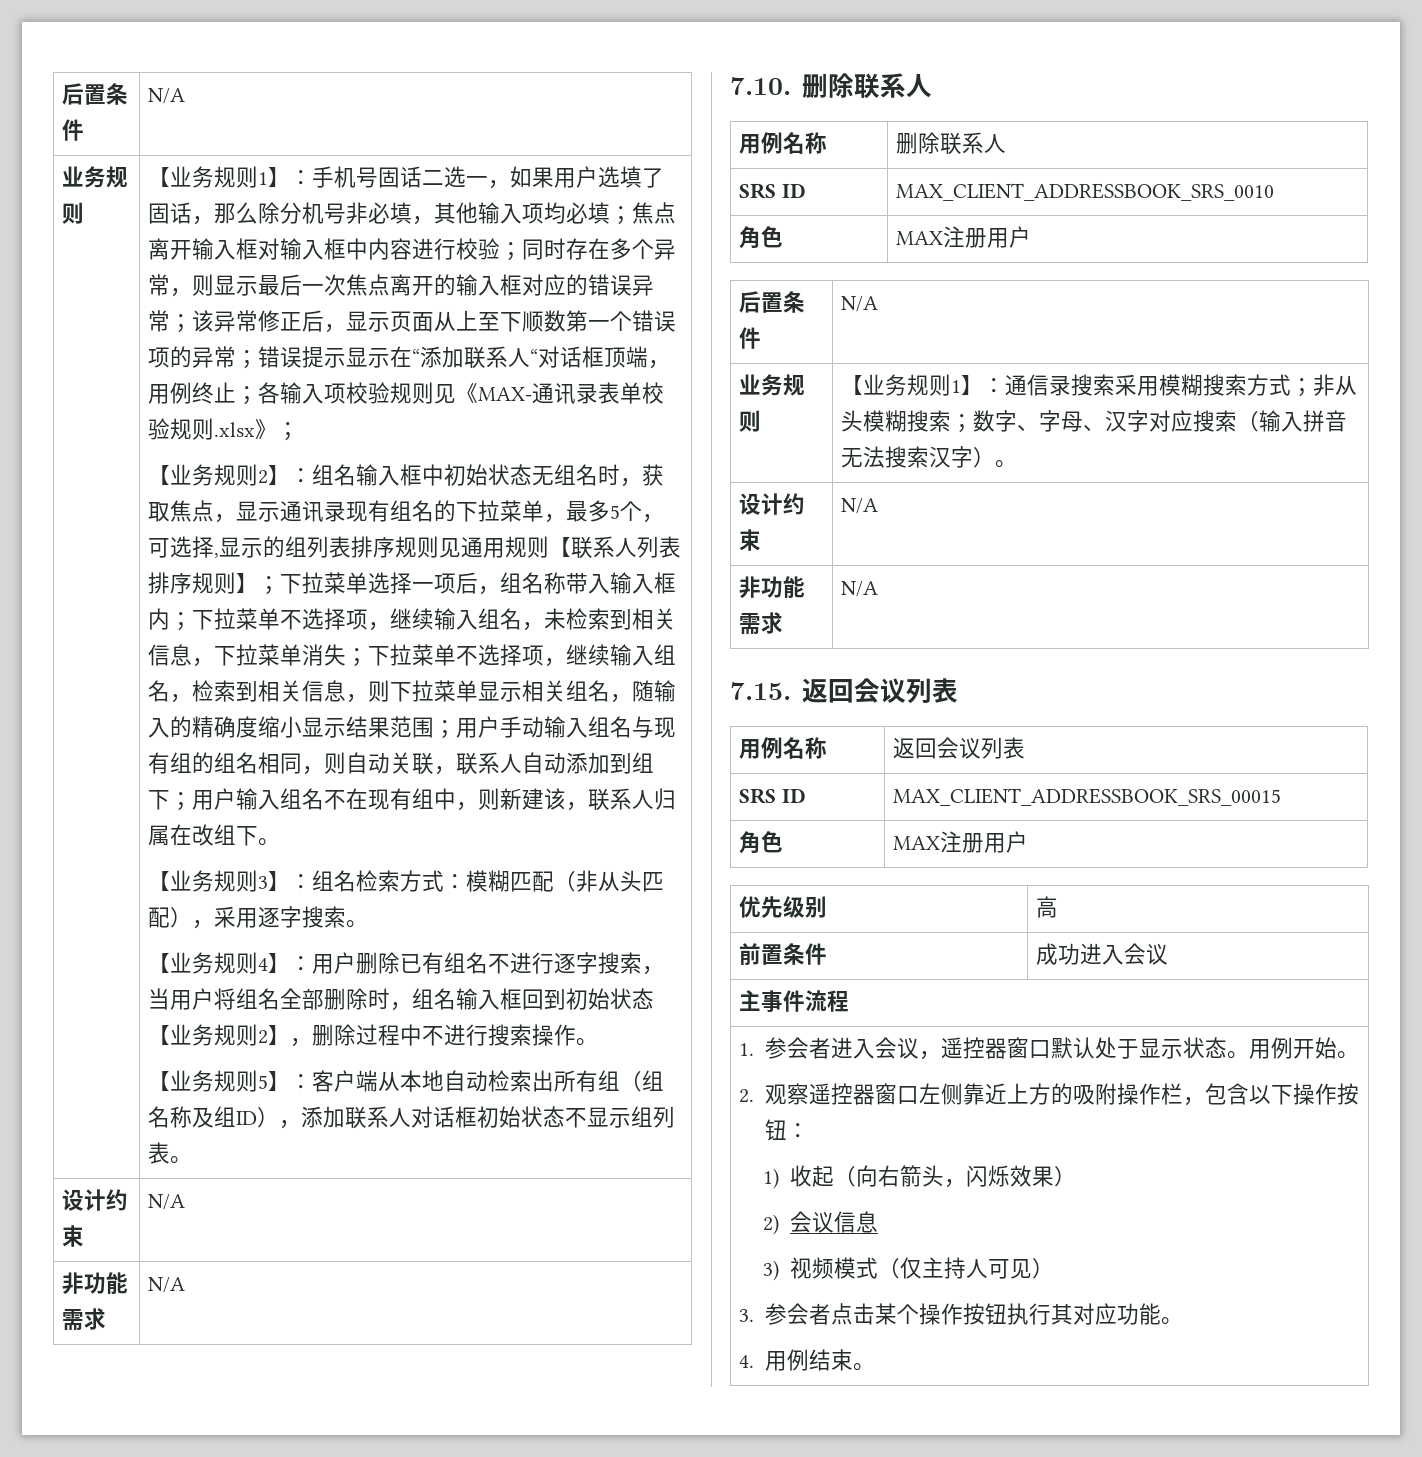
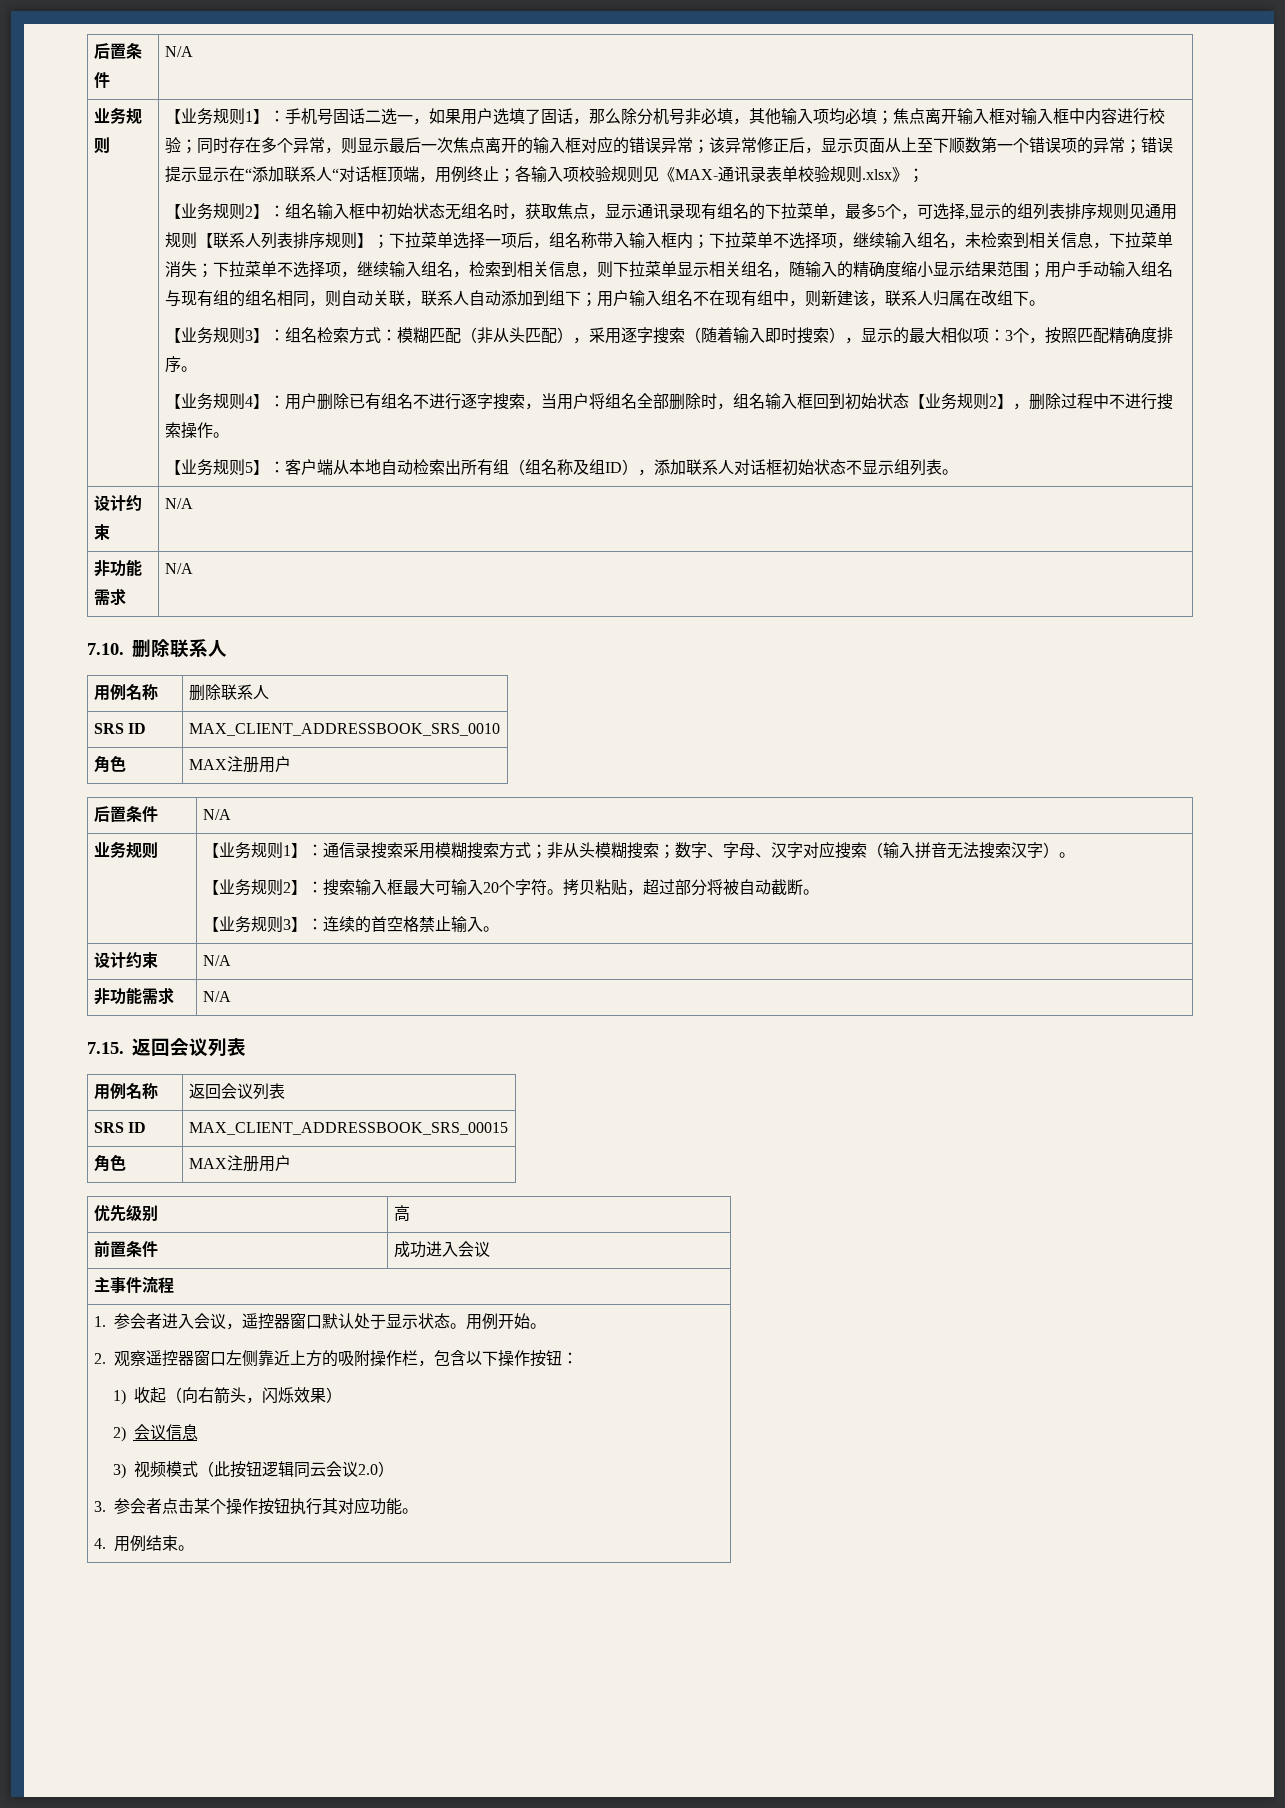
(347, 917) none -> [684,327,1173,344] [164,356,181,373] （随着输入即时搜索），显示的最大相似项：3个，按照匹配精确度排序
(1018, 464) none -> [202,879,819,896] [202,916,499,933] // 【业务规则2】：搜索输入框最大可输入20个字符。拷贝粘贴，超过部分将被自动截断。 // 【业务规则3】：连续的首空格禁止输入。
[899,1257,1032,1279] 仅主持人可见 -> [213,1461,378,1478] 此按钮逻辑同云会议2.0

